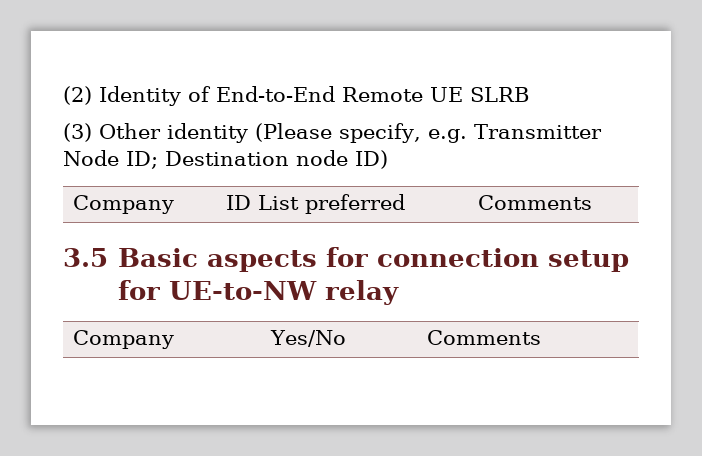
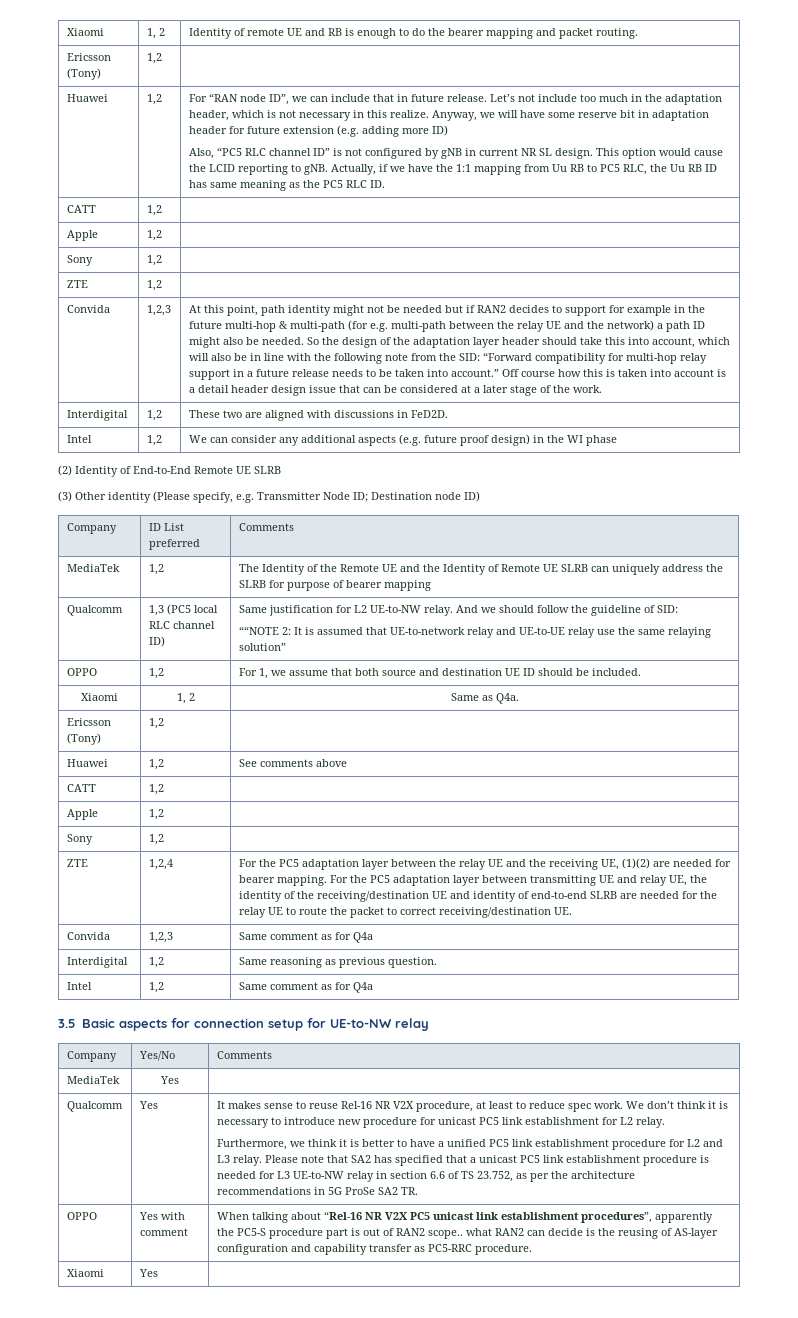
(63, 95) none -> [66,28,104,36] [146,28,165,39] [188,28,638,39] [66,53,111,61] [66,68,101,80] [146,53,162,64] [66,94,108,102] [146,94,162,105] [188,93,722,105] [188,110,709,121] [188,125,448,137] [188,147,723,159] [188,164,717,175] [188,180,385,191] [66,205,96,213] [146,205,162,216] [66,230,98,241] [146,230,162,241] [66,255,93,266] [146,255,162,266] [66,280,88,288] [146,280,162,291] [66,305,110,313] [146,305,171,316] [188,305,705,316] [188,320,705,332] [188,337,730,348] [188,352,707,364] [188,369,726,380] [188,385,602,396] [66,410,128,421] [146,410,162,421] [188,410,448,421] [66,435,92,443] [146,435,162,446] [188,434,617,446] Xiaomi | 1, 2 | Identity of remote UE and RB is enough to do the bearer mapping and packet routing. // Ericsson (Tony) | 1,2 | // Huawei | 1,2 | For “RAN node ID”, we can include that in future release. Let’s not include too much in the adaptation header, which is not necessary in this realize. Anyway, we will have some reserve bit in adaptation header for future extension (e.g. adding more ID) // Also, “PC5 RLC channel ID” is not configured by gNB in current NR SL design. This option would cause the LCID reporting to gNB. Actually, if we have the 1:1 mapping from Uu RB to PC5 RLC, the Uu RB ID has same meaning as the PC5 RLC ID. // CATT | 1,2 | // Apple | 1,2 | // Sony | 1,2 | // ZTE | 1,2 | // Convida | 1,2,3 | At this point, path identity might not be needed but if RAN2 decides to support for example in the future multi-hop & multi-path (for e.g. multi-path between the relay UE and the network) a path ID might also be needed. So the design of the adaptation layer header should take this into account, which will also be in line with the following note from the SID: “Forward compatibility for multi-hop relay support in a future release needs to be taken into account.” Off course how this is taken into account is a detail header design issue that can be considered at a later stage of the work. // Interdigital | 1,2 | These two are aligned with discussions in FeD2D. // Intel | 1,2 | We can consider any additional aspects (e.g. future proof design) in the WI phase //
(592, 202) none -> [66,564,120,572] [148,564,164,575] [238,564,723,575] [238,580,431,591] [66,605,123,616] [148,604,218,616] [148,621,215,629] [148,636,165,647] [238,605,678,616] [238,626,711,638] [238,643,286,651] [66,668,97,676] [148,668,164,679] [238,668,641,679] [81,693,118,701] [176,693,195,704] [450,693,519,704] [66,718,111,726] [66,733,101,745] [148,718,164,729] [66,759,108,767] [148,759,164,770] [238,759,347,767] [66,784,96,792] [148,784,164,795] [66,809,98,820] [148,809,164,820] [66,834,93,845] [148,834,164,845] [66,859,88,867] [148,859,173,870] [238,858,731,870] [238,875,707,886] [238,891,717,902] [238,907,572,918] [66,932,110,940] [148,932,173,943] [238,932,373,943] [66,957,128,968] [148,957,164,968] [238,957,437,968] [66,982,92,990] [148,982,164,993] [238,982,373,993] // MediaTek | 1,2 | The Identity of the Remote UE and the Identity of Remote UE SLRB can uniquely address the SLRB for purpose of bearer mapping // Qualcomm | 1,3 (PC5 local RLC channel ID) | Same justification for L2 UE-to-NW relay. And we should follow the guideline of SID: // ““NOTE 2: It is assumed that UE-to-network relay and UE-to-UE relay use the same relaying solution” // OPPO | 1,2 | For 1, we assume that both source and destination UE ID should be included. // Xiaomi | 1, 2 | Same as Q4a. // Ericsson (Tony) | 1,2 | // Huawei | 1,2 | See comments above // CATT | 1,2 | // Apple | 1,2 | // Sony | 1,2 | // ZTE | 1,2,4 | For the PC5 adaptation layer between the relay UE and the receiving UE, (1)(2) are needed for bearer mapping. For the PC5 adaptation layer between transmitting UE and relay UE, the identity of the receiving/destination UE and identity of end-to-end SLRB are needed for the relay UE to route the packet to correct receiving/destination UE. // Convida | 1,2,3 | Same comment as for Q4a // Interdigital | 1,2 | Same reasoning as previous question. // Intel | 1,2 | Same comment as for Q4a
(541, 337) none -> [66,1076,120,1084] [160,1076,179,1084] [66,1101,123,1112] [138,1101,158,1109] [216,1101,728,1112] [216,1117,665,1128] [216,1139,723,1150] [216,1155,709,1166] [216,1171,635,1182] [216,1187,418,1195] [66,1212,97,1220] [138,1212,185,1220] [139,1228,188,1236] [216,1211,713,1223] [216,1228,718,1239] [216,1244,532,1255] [66,1269,104,1277] [138,1269,158,1277] // MediaTek | Yes | // Qualcomm | Yes | It makes sense to reuse Rel-16 NR V2X procedure, at least to reduce spec work. We don’t think it is necessary to introduce new procedure for unicast PC5 link establishment for L2 relay. // Furthermore, we think it is better to have a unified PC5 link establishment procedure for L2 and L3 relay. Please note that SA2 has specified that a unicast PC5 link establishment procedure is needed for L3 UE-to-NW relay in section 6.6 of TS 23.752, as per the architecture recommendations in 5G ProSe SA2 TR. // OPPO | Yes with comment | When talking about “Rel-16 NR V2X PC5 unicast link establishment procedures”, apparently the PC5-S procedure part is out of RAN2 scope.. what RAN2 can decide is the reusing of AS-layer configuration and capability transfer as PC5-RRC procedure. // Xiaomi | Yes |

